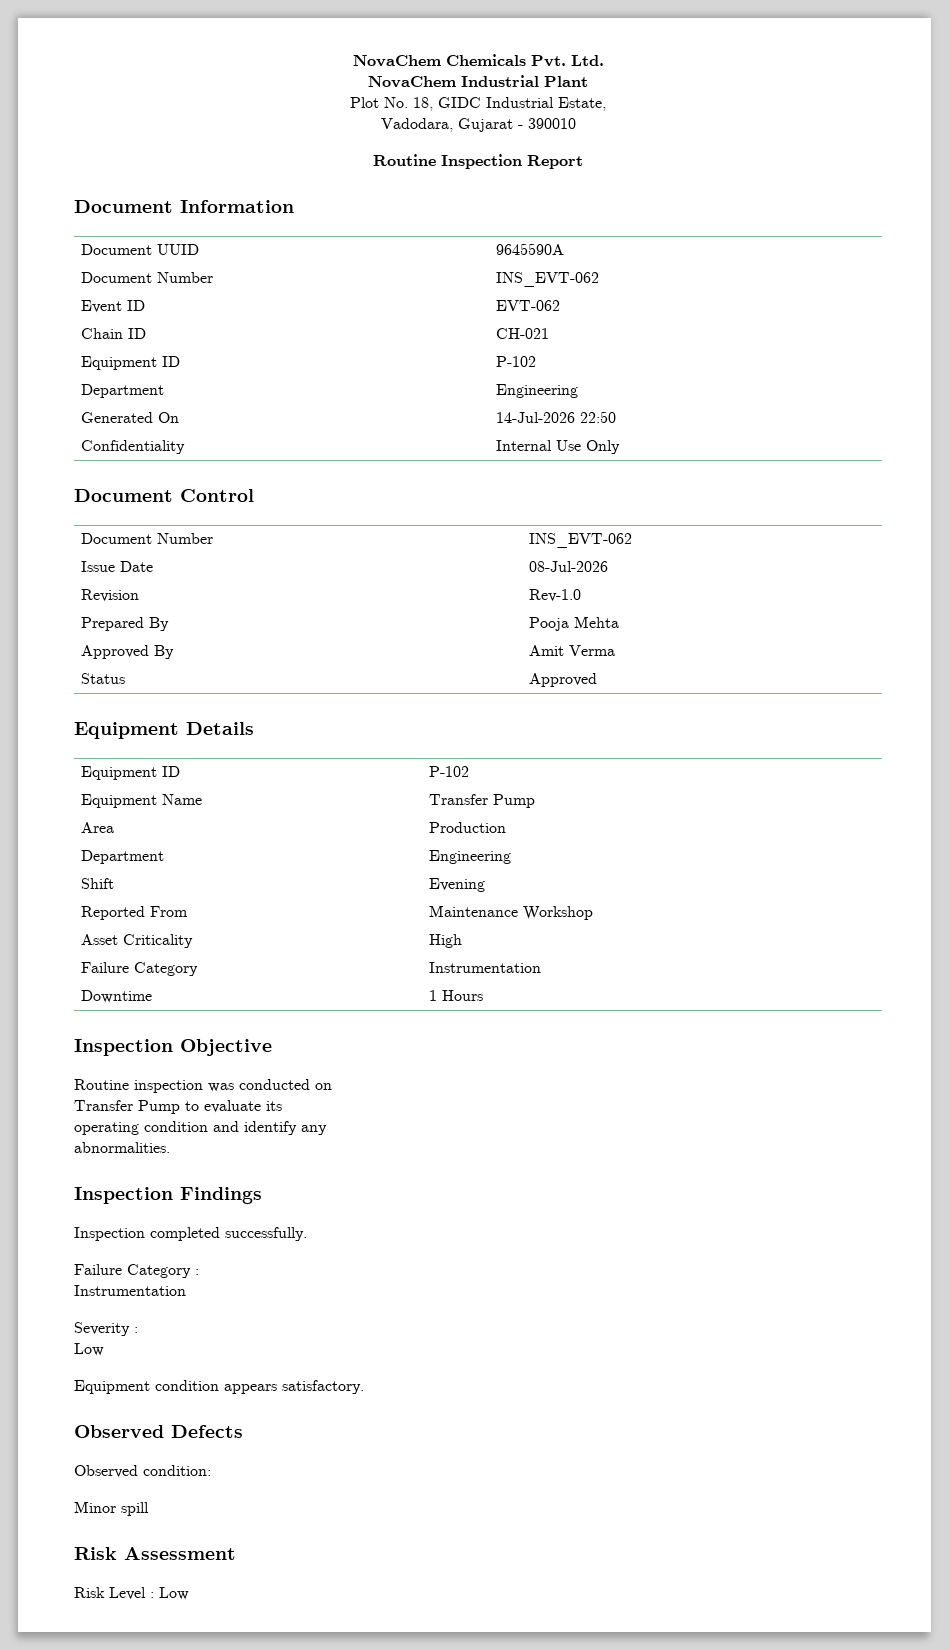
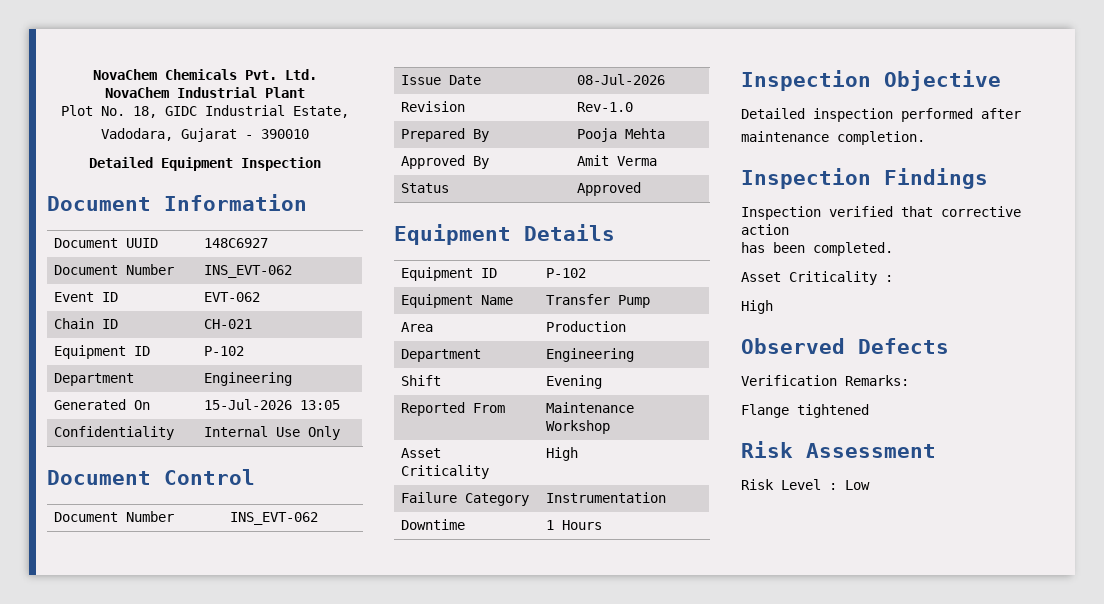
[373,154,583,169] Routine Inspection Report -> [89,157,321,171] Detailed Equipment Inspection
[496,243,565,255] 9645590A -> [204,238,269,248] 148C6927
[496,411,617,423] 14-Jul-2026 22:50 -> [204,399,341,410] 15-Jul-2026 13:05
[74,1079,332,1093] [74,1100,282,1114] [74,1121,327,1135] [74,1142,170,1153] [74,1187,262,1204] [74,1227,307,1241] [74,1264,199,1278] [74,1285,186,1296] [74,1322,138,1336] [74,1343,104,1356] [74,1380,364,1394] [74,1425,243,1438] [74,1465,211,1478] [74,1501,149,1516] Routine inspection was conducted on // Transfer Pump to evaluate its // operating condition and identify any // abnormalities. // Inspection Findings // Inspection completed successfully. // Failure Category : // Instrumentation // Severity : // Low // Equipment condition appears satisfactory. // Observed Defects // Observed condition: // Minor spill -> [741,108,1021,122] [741,131,925,145] [741,168,988,189] [741,206,1021,220] [741,224,789,235] [741,242,893,256] [741,271,893,285] [741,300,773,314] [741,338,949,354] [741,375,909,386] [741,404,869,418] Detailed inspection performed after // maintenance completion. // Inspection Findings // Inspection verified that corrective action // has been completed. // Asset Criticality : // High // Observed Defects // Verification Remarks: // Flange tightened

